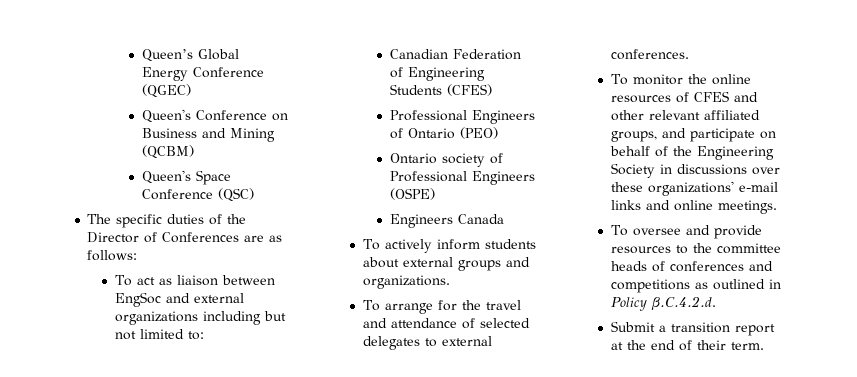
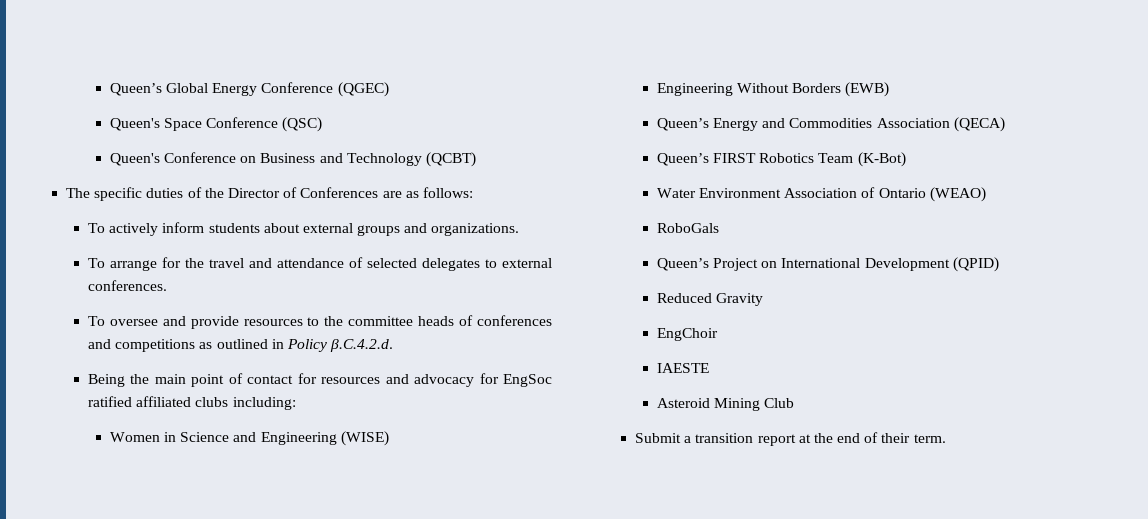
(191, 91) none -> [109,117,323,132] // Queen's Space Conference (QSC)
[229,128,275,142] [141,145,194,159] [141,170,231,185] [141,188,254,202] Mining (QCBM) // Queen's Space Conference (QSC) -> [346,152,476,167] Technology (QCBT)
[114,275,275,286] [114,292,244,307] [114,311,286,325] [114,329,204,340] [389,49,521,60] [389,67,485,81] [389,84,492,96] [389,110,535,124] [389,127,498,139] [389,153,503,167] [389,171,535,185] [389,188,435,200] [389,214,504,228] // To act as liaison between EngSoc and external organizations including but not limited to: // Canadian Federation of Engineering Students (CFES) // Professional Engineers of Ontario (PEO) // Ontario society of Professional Engineers (OSPE) // Engineers Canada -> (473, 192) none
[610,74,751,85] [610,91,758,103] [610,110,760,121] [610,128,776,142] [609,146,774,160] [610,163,780,178] [610,181,778,196] [610,200,777,214] // To monitor the online resources of CFES and other relevant affiliated groups, and participate on behalf of the Engineering Society in discussions over these organizations' e-mail links and online meetings. -> (167, 285) none
(716, 303) none -> [87,373,553,387] [87,396,296,410] [109,431,389,446] [656,82,890,97] [656,117,1005,132] [656,152,906,167] [656,187,986,202] [656,223,719,233] [656,257,999,272] [656,293,764,306] [656,328,718,341] [656,363,709,373] [656,398,795,411] // Being the main point of contact for resources and advocacy for EngSoc ratified affiliated clubs including: // Women in Science and Engineering (WISE) // Engineering Without Borders (EWB) // Queen’s Energy and Commodities Association (QECA) // Queen’s FIRST Robotics Team (K-Bot) // Water Environment Association of Ontario (WEAO) // RoboGals // Queen’s Project on International Development (QPID) // Reduced Gravity // EngChoir // IAESTE // Asteroid Mining Club

